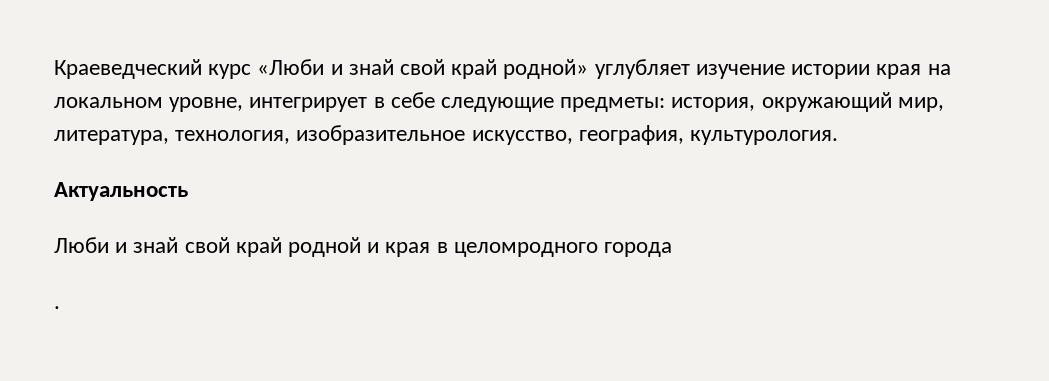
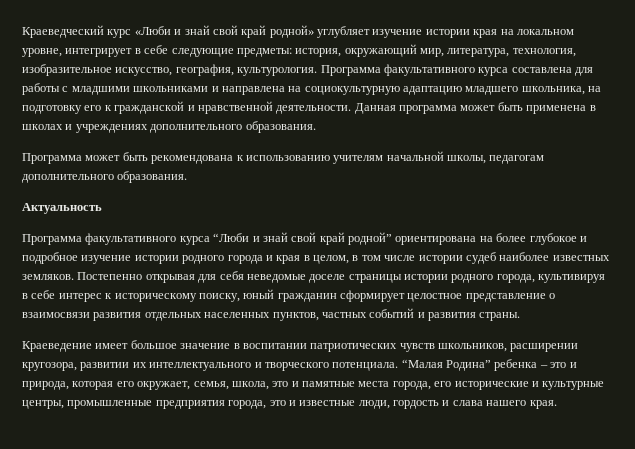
[54,182,188,201] [54,237,673,257] [54,306,60,309] // Актуальность // Люби и знай свой край родной и края в целомродного города // . -> [320,64,593,76] [22,83,602,95] [22,101,596,114] [22,121,316,133] [22,151,545,164] [22,171,188,183] [22,203,102,214] [22,232,587,245] [22,252,610,264] [22,271,606,283] [22,289,556,302] [22,308,521,321] [22,340,579,352] [22,359,577,371] [22,381,605,390] [22,400,557,409] Программа факультативного курса составлена для работы с младшими школьниками и направлена на социокультурную адаптацию младшего школьника, на подготовку его к гражданской и нравственной деятельности. Данная программа может быть применена в школах и учреждениях дополнительного образования. // Программа может быть рекомендована к использованию учителям начальной школы, педагогам дополнительного образования. // Актуальность // Программа факультативного курса “Люби и знай свой край родной” ориентирована на более глубокое и подробное изучение истории родного города и края в целом, в том числе истории судеб наиболее известных земляков. Постепенно открывая для себя неведомые доселе страницы истории родного города, культивируя в себе интерес к историческому поиску, юный гражданин сформирует целостное представление о взаимосвязи развития отдельных населенных пунктов, частных событий и развития страны. // Краеведение имеет большое значение в воспитании патриотических чувств школьников, расширении кругозора, развитии их интеллектуального и творческого потенциала. “Малая Родина” ребенка – это и природа, которая его окружает, семья, школа, это и памятные места города, его исторические и культурные центры, промышленные предприятия города, это и известные люди, гордость и слава нашего края.

